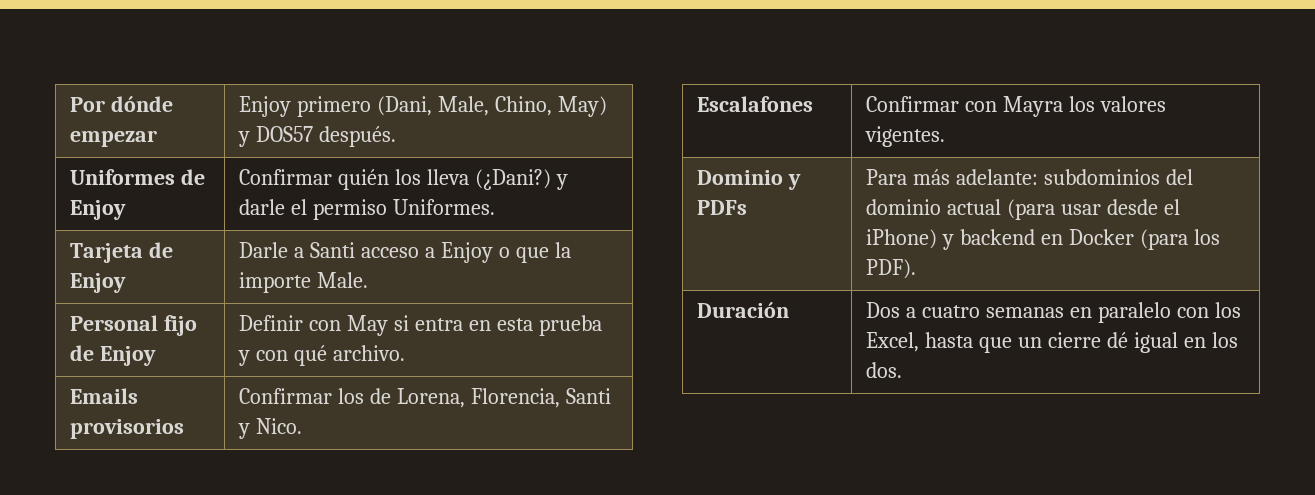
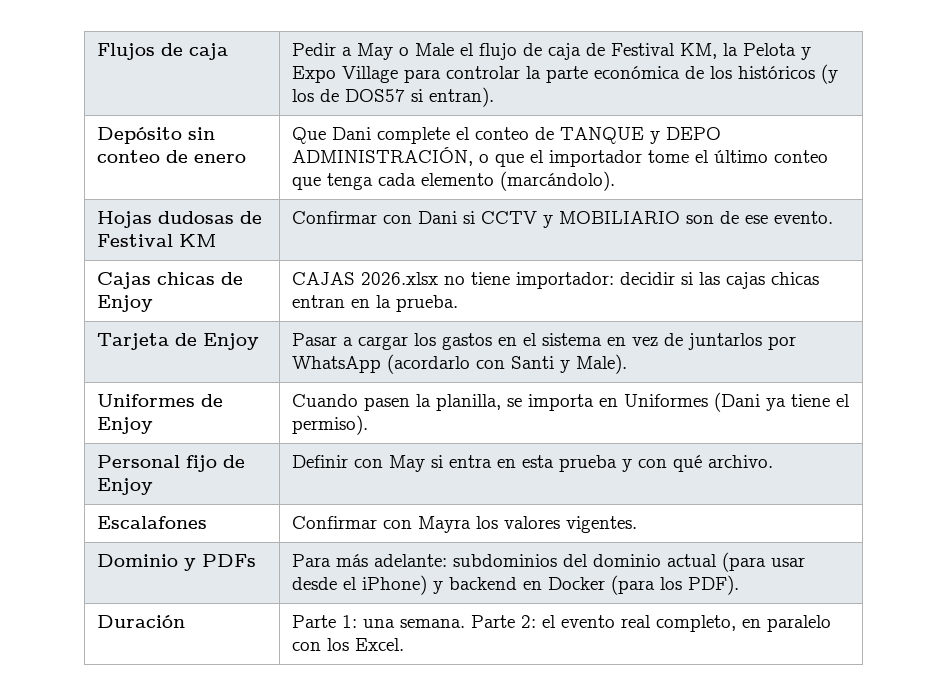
[70,96,174,112] [70,130,158,147] [239,96,608,117] [238,126,397,147] [70,169,206,185] [70,200,127,220] [239,169,569,190] [239,199,496,220] [70,242,174,263] [70,273,127,293] [239,242,571,263] [239,272,369,293] Por dónde empezar | Enjoy primero (Dani, Male, Chino, May) y DOS57 después. // Uniformes de Enjoy | Confirmar quién los lleva (¿Dani?) y darle el permiso Uniformes. // Tarjeta de Enjoy | Darle a Santi acceso a Enjoy o que la importe Male. -> [96,43,228,60] [291,43,811,60] [291,64,838,84] [291,87,494,107] [96,127,215,144] [96,150,246,163] [291,127,721,144] [291,147,828,167] [291,171,615,191] [96,211,262,228] [96,234,217,247] [291,211,833,228] [96,272,243,289] [96,295,153,312] [291,272,819,289] [291,295,458,312] [96,333,259,350] [291,333,796,350] [291,354,627,374] [96,394,223,407] [96,417,153,434] [291,392,850,412] [291,415,368,435] Flujos de caja | Pedir a May o Male el flujo de caja de Festival KM, la Pelota y Expo Village para controlar la parte económica de los históricos (y los de DOS57 si entran). // Depósito sin conteo de enero | Que Dani complete el conteo de TANQUE y DEPO ADMINISTRACIÓN, o que el importador tome el último conteo que tenga cada elemento (marcándolo). // Hojas dudosas de Festival KM | Confirmar con Dani si CCTV y MOBILIARIO son de ese evento. // Cajas chicas de Enjoy | CAJAS 2026.xlsx no tiene importador: decidir si las cajas chicas entran en la prueba. // Tarjeta de Enjoy | Pasar a cargar los gastos en el sistema en vez de juntarlos por WhatsApp (acordarlo con Santi y Male). // Uniformes de Enjoy | Cuando pasen la planilla, se importa en Uniformes (Dani ya tiene el permiso).
[70,388,139,404] [70,419,185,439] [239,388,612,408] [238,418,303,439] // Emails provisorios | Confirmar los de Lorena, Florencia, Santi y Nico. -> (773, 461) none
[866,302,1241,323] [866,332,1238,353] [866,362,903,378] Dos a cuatro semanas en paralelo con los Excel, hasta que un cierre dé igual en los dos. -> [291,615,831,632] [291,638,404,651] Parte 1: una semana. Parte 2: el evento real completo, en paralelo con los Excel.

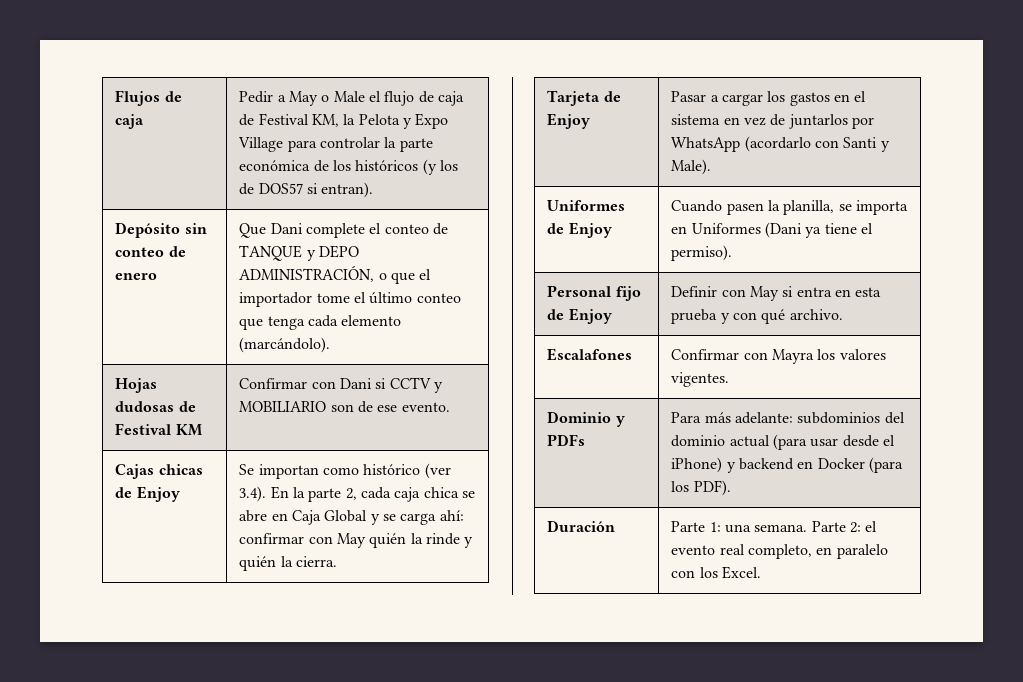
[291,272,819,289] [291,295,458,312] CAJAS 2026.xlsx no tiene importador: decidir si las cajas chicas entran en la prueba. -> [239,463,451,479] [239,486,476,502] [239,510,464,525] [239,533,474,548] [239,556,338,571] Se importan como histórico (ver 3.4). En la parte 2, cada caja chica se abre en Caja Global y se carga ahí: confirmar con May quién la rinde y quién la cierra.

